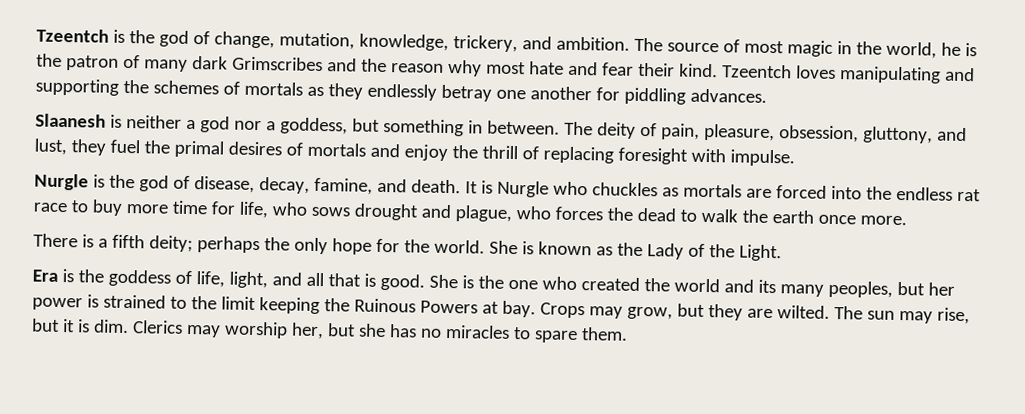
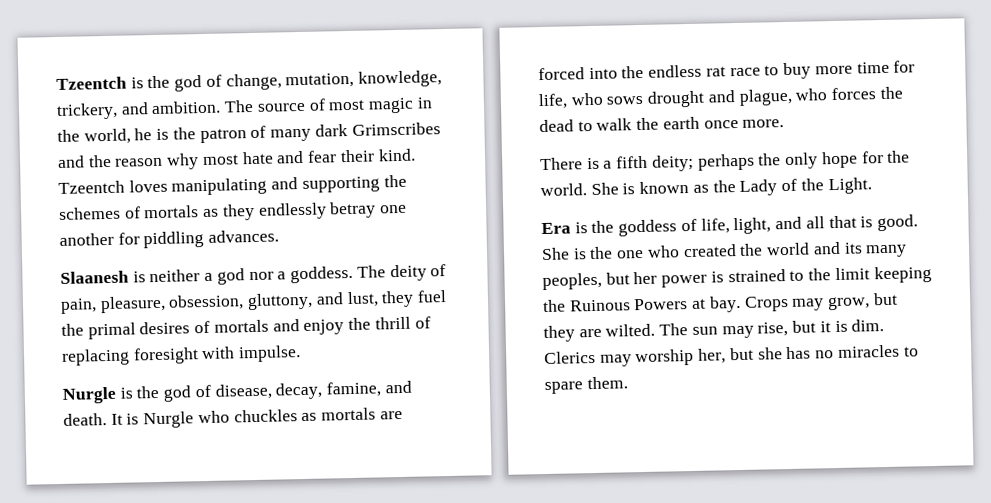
[279,117,560,137] goddess, but something in between. -> [290,265,354,284] goddess.

